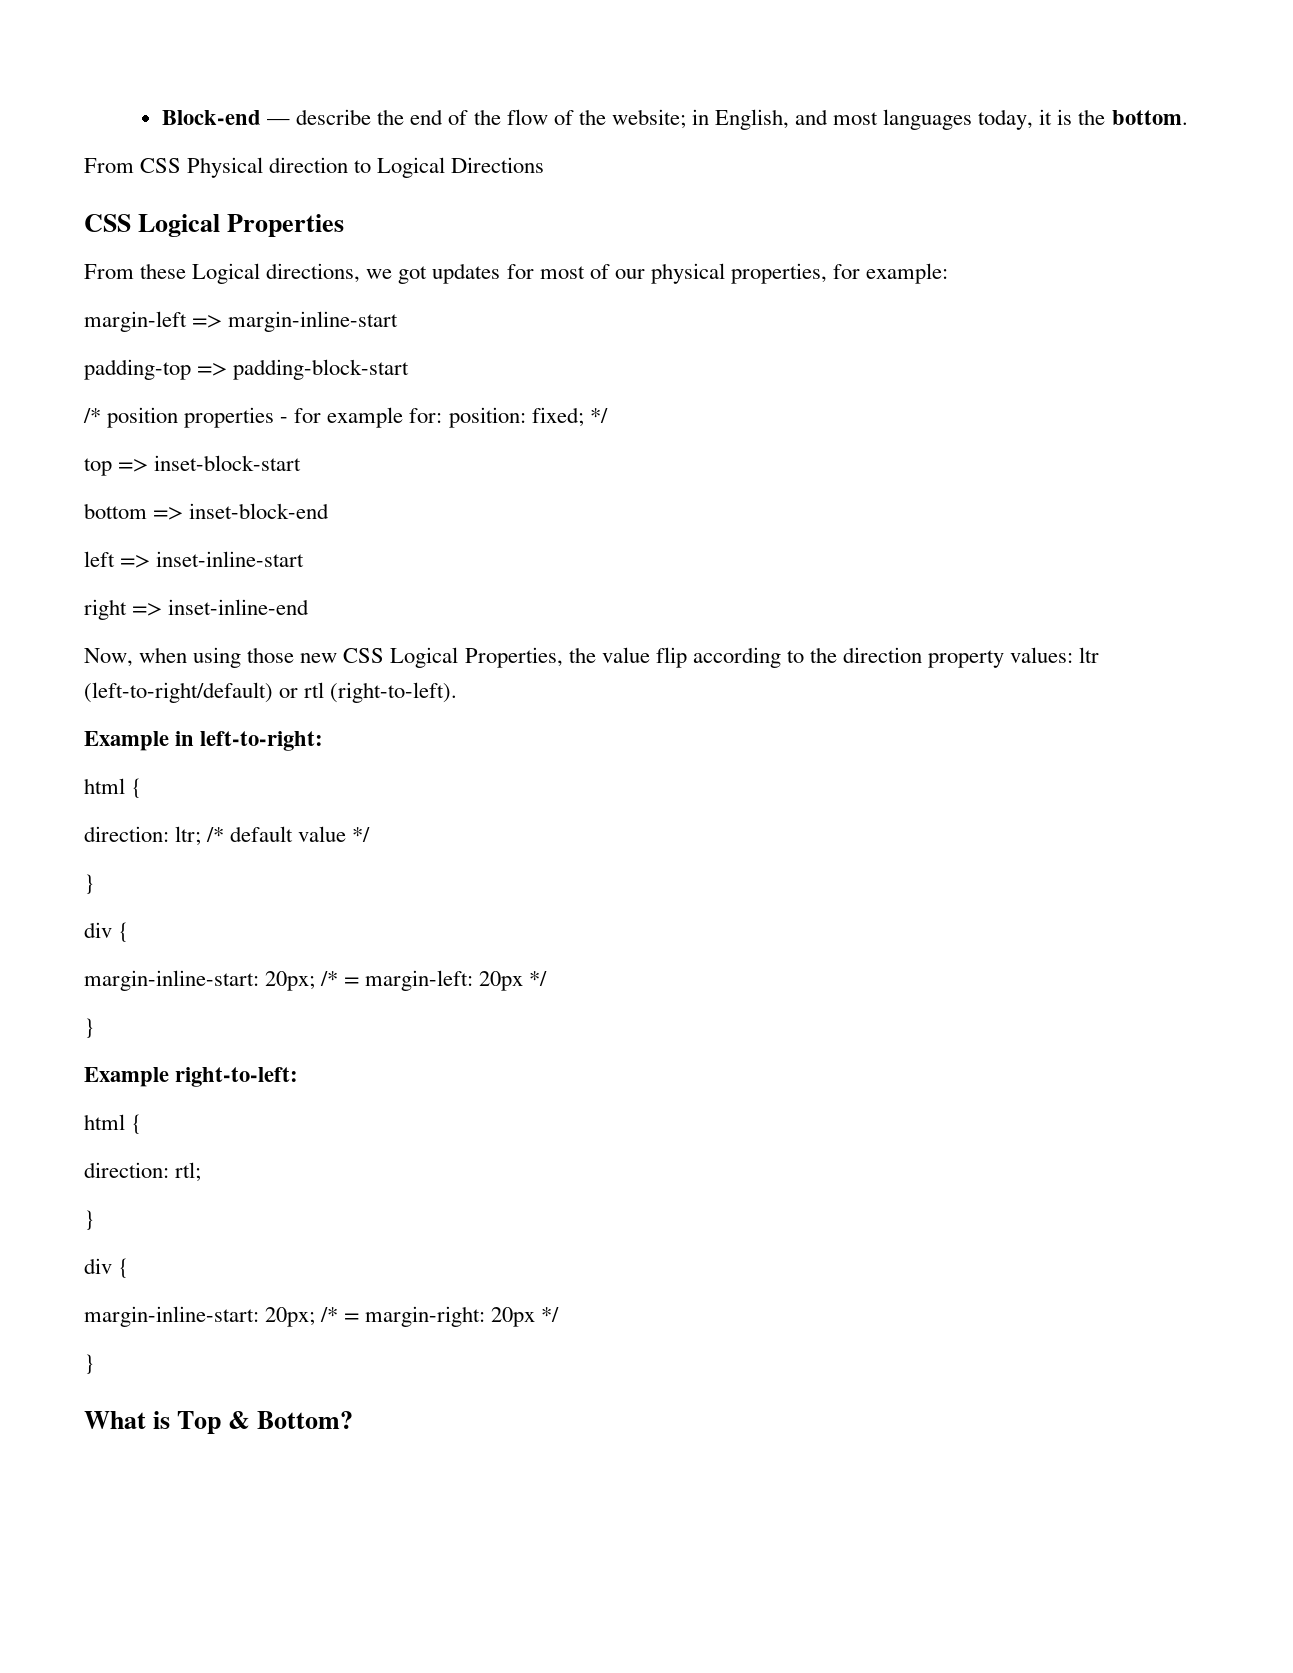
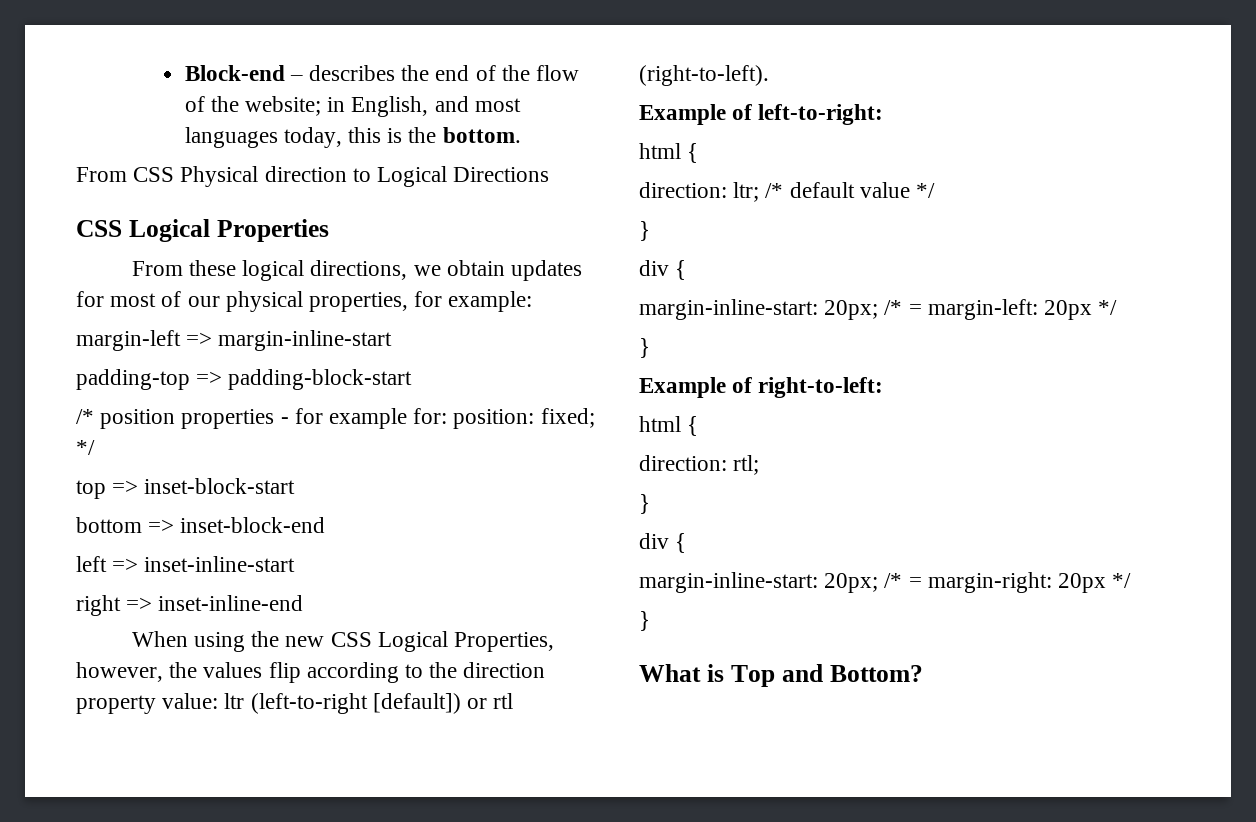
[267,109,372,125] — describe -> [289,65,395,81] – describes
[1039,109,1053,125] it -> [347,127,381,143] this
[192,263,261,284] Logical -> [242,260,305,281] logical
[398,266,428,284] got -> [446,260,505,276] obtain
[84,647,295,668] Now, when using those -> [131,631,280,652] When using the
[568,647,650,663] the value -> [76,662,263,682] however, the values
[1010,647,1100,663] [84,682,273,703] values: ltr (left-to-right/default) -> [162,693,461,714] value: ltr (left-to-right [default])
[175,731,195,746] in -> [732,104,753,120] of
(169, 1077) none -> [732,377,753,393] of
[228,1411,251,1429] & -> [781,664,823,682] and

